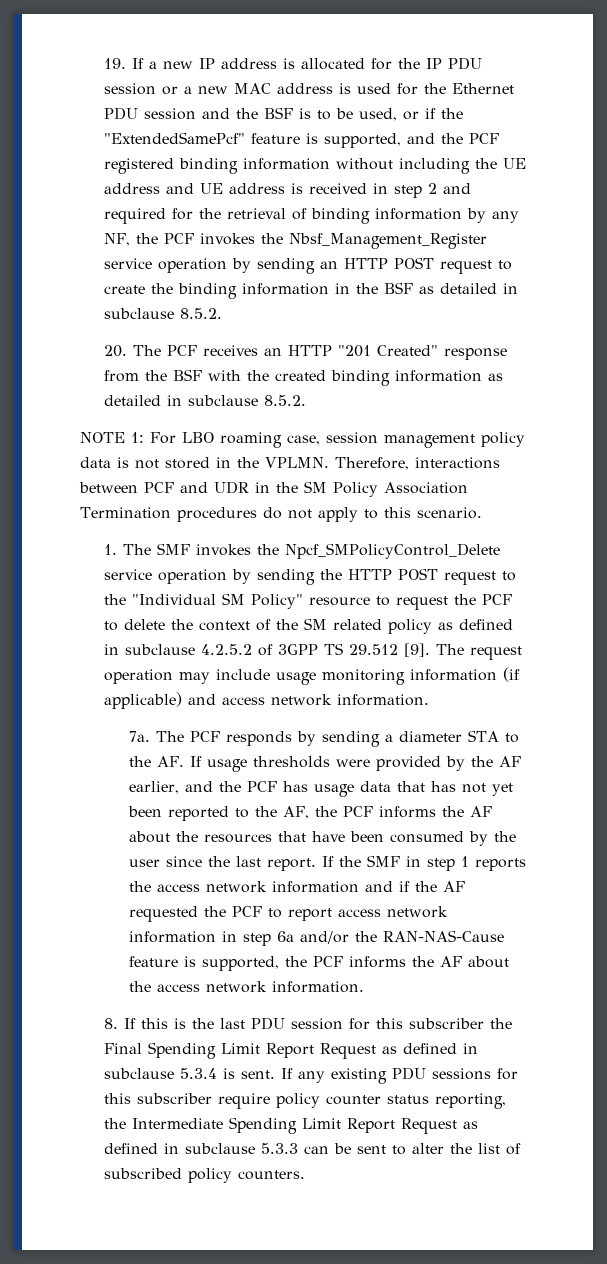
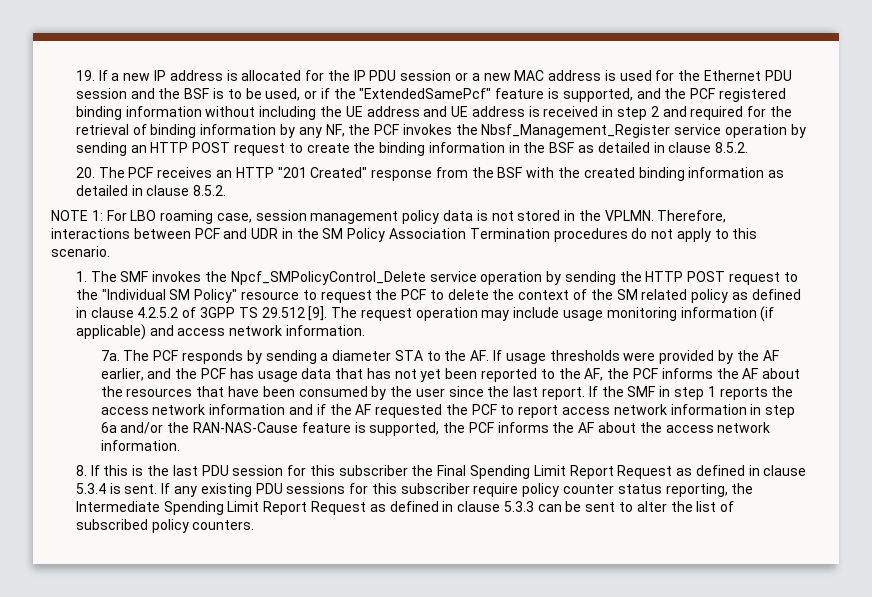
[104,308,175,319] subclause -> [668,142,712,153] clause
[188,395,259,406] subclause -> [146,185,190,196] clause
[125,644,196,655] subclause -> [90,307,134,318] clause
[104,1068,175,1079] subclause -> [763,465,807,476] clause
[185,1143,256,1154] subclause -> [457,501,501,512] clause

